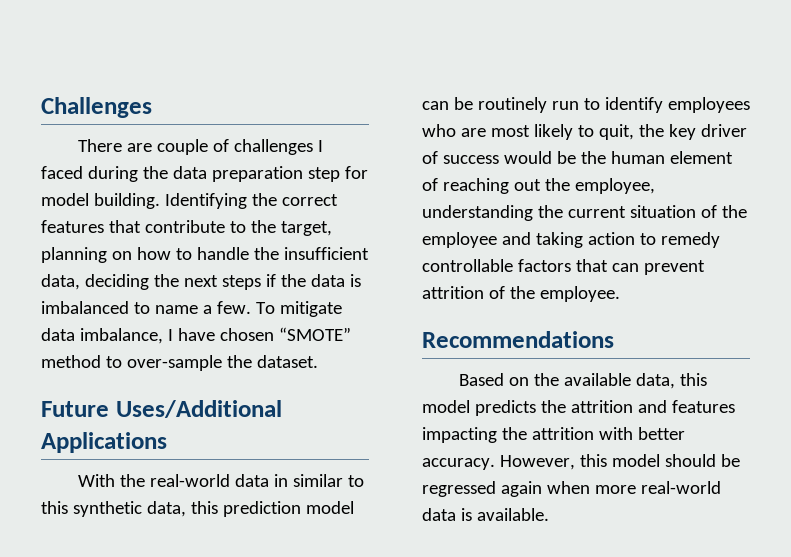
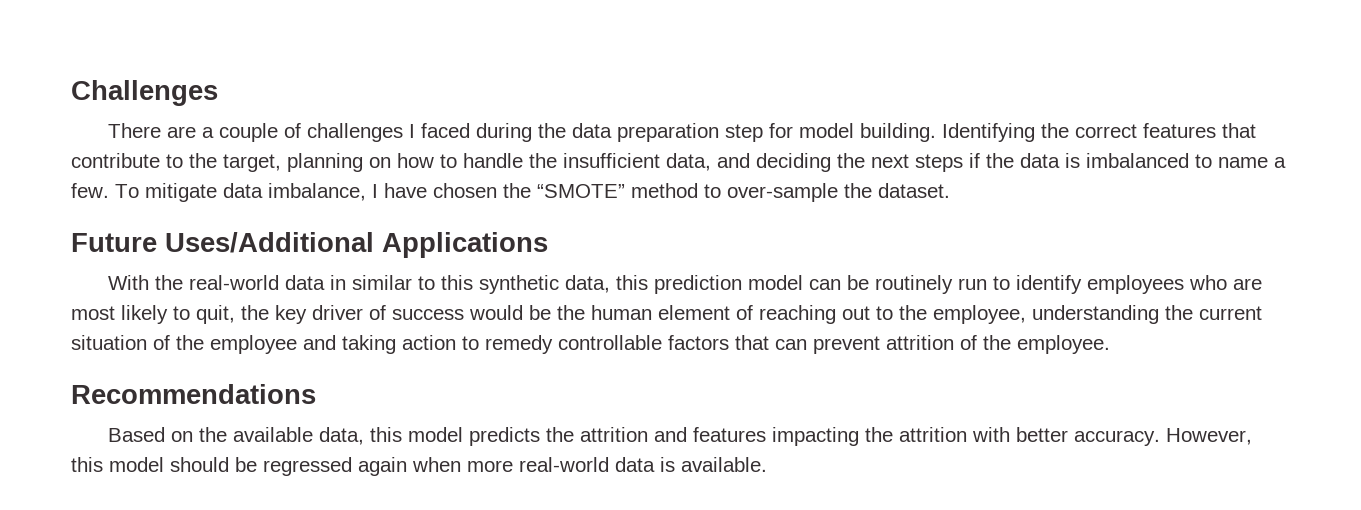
(153, 147) none -> [202,127,215,138] a
(80, 282) none -> [717,153,750,168] and
(274, 334) none -> [503,183,531,198] the
(541, 185) none -> [876,306,893,320] to

